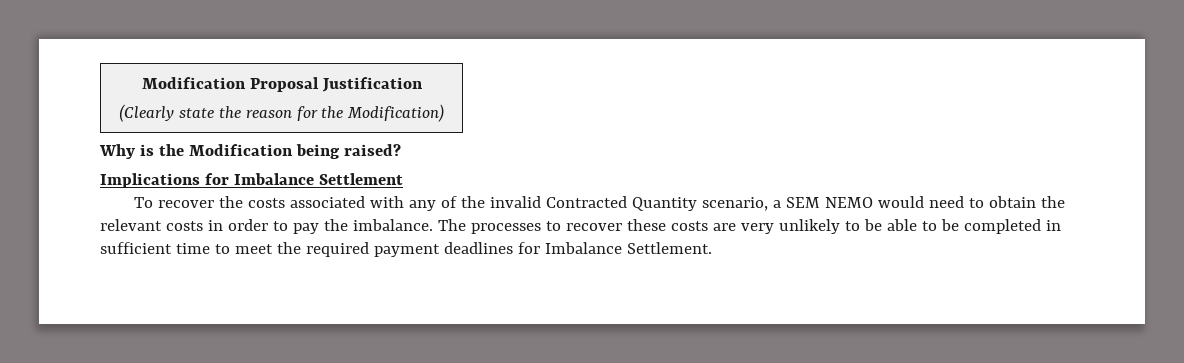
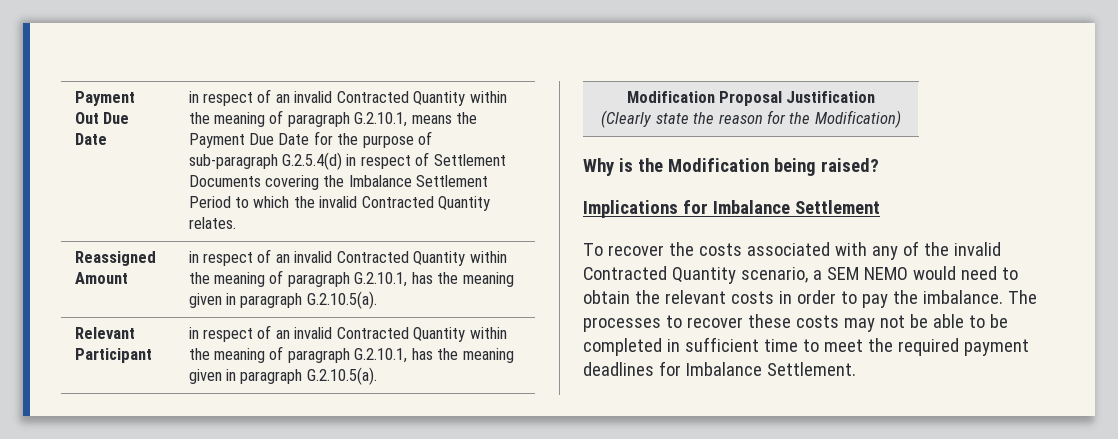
(141, 83) none -> [74,91,135,106] [74,112,130,124] [74,133,107,145] [188,89,507,106] [188,110,478,127] [188,131,433,148] [188,152,506,170] [188,175,489,190] [188,196,491,211] [188,217,236,229] [74,251,156,266] [74,272,128,284] [188,249,507,266] [188,270,514,287] [188,291,377,309] [74,327,135,339] [74,348,152,363] [188,325,507,342] [188,346,514,363] [188,367,377,385] Payment Out Due Date | in respect of an invalid Contracted Quantity within the meaning of paragraph G.2.10.1, means the Payment Due Date for the purpose of sub-paragraph G.2.5.4(d) in respect of Settlement Documents covering the Imbalance Settlement Period to which the invalid Contracted Quantity relates. // Reassigned Amount | in respect of an invalid Contracted Quantity within the meaning of paragraph G.2.10.1, has the meaning given in paragraph G.2.10.5(a). // Relevant Participant | in respect of an invalid Contracted Quantity within the meaning of paragraph G.2.10.1, has the meaning given in paragraph G.2.10.5(a). //
[712,219,860,234] are very unlikely to -> [843,315,905,332] may not

